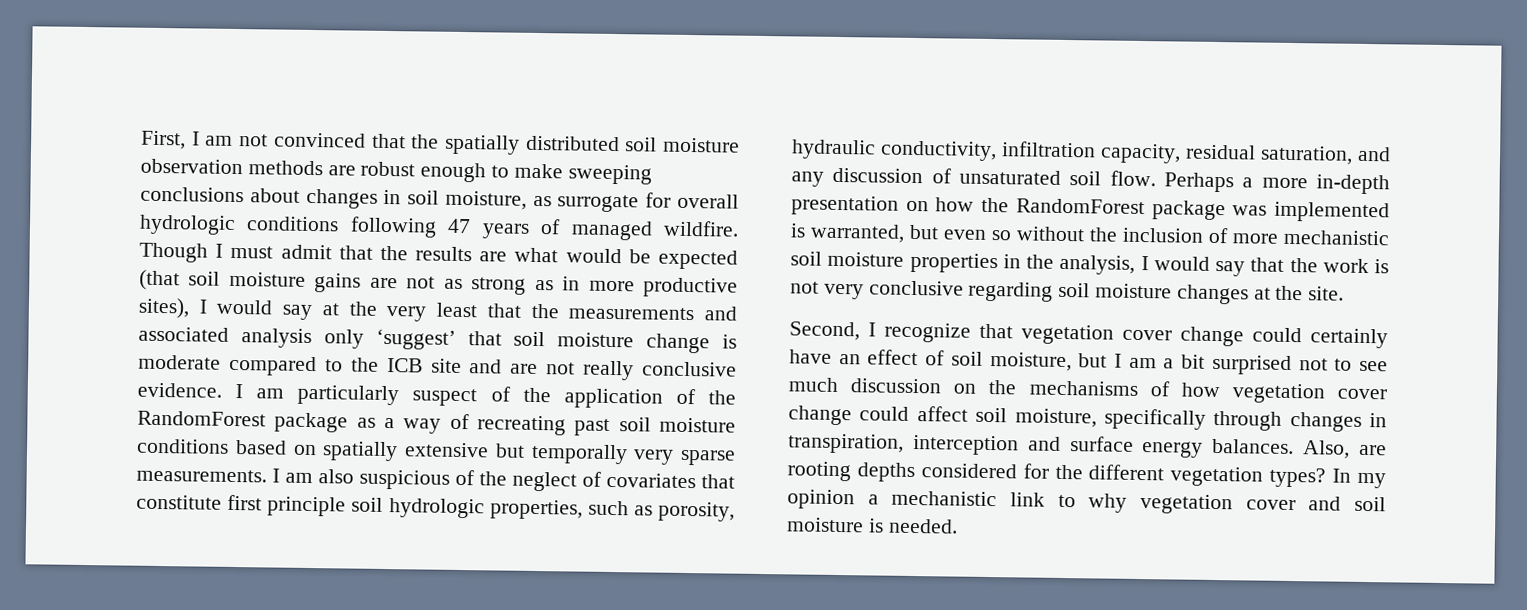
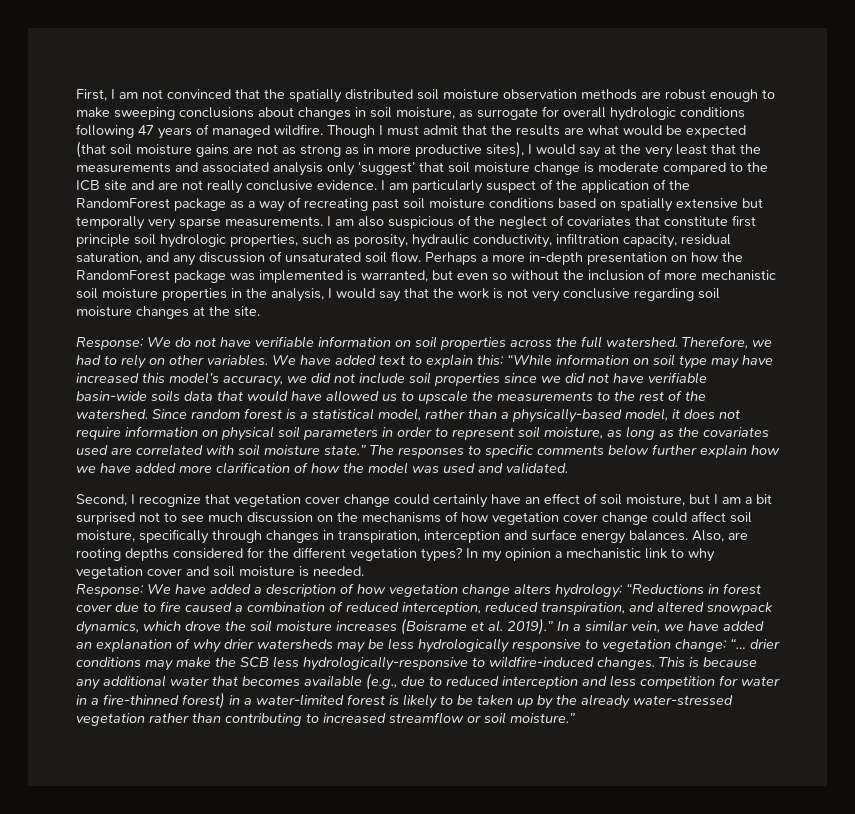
(1345, 293) none -> [76,336,772,350] [76,354,773,369] [76,372,707,387] [76,390,706,404] [76,408,740,423] [76,426,769,441] [76,444,780,458] [76,462,568,474] // Response: We do not have verifiable information on soil properties across the full watershed. Therefore, we had to rely on other variables. We have added text to explain this: “While information on soil type may have increased this model’s accuracy, we did not include soil properties since we did not have verifiable basin-wide soils data that would have allowed us to upscale the measurements to the rest of the watershed. Since random forest is a statistical model, rather than a physically-based model, it does not require information on physical soil parameters in order to represent soil moisture, as long as the covariates used are correlated with soil moisture state.” The responses to specific comments below further explain how we have added more clarification of how the model was used and validated.
(958, 526) none -> [76,583,761,598] [76,601,773,615] [76,618,764,635] [76,638,780,653] [76,656,757,671] [76,673,780,690] [76,692,733,709] [76,712,575,726] // Response: We have added a description of how vegetation change alters hydrology: “Reductions in forest cover due to fire caused a combination of reduced interception, reduced transpiration, and altered snowpack dynamics, which drove the soil moisture increases (Boisrame et al. 2019).” In a similar vein, we have added an explanation of why drier watersheds may be less hydrologically responsive to vegetation change: “… drier conditions may make the SCB less hydrologically-responsive to wildfire-induced changes. This is because any additional water that becomes available (e.g., due to reduced interception and less competition for water in a fire-thinned forest) in a water-limited forest is likely to be taken up by the already water-stressed vegetation rather than contributing to increased streamflow or soil moisture.”

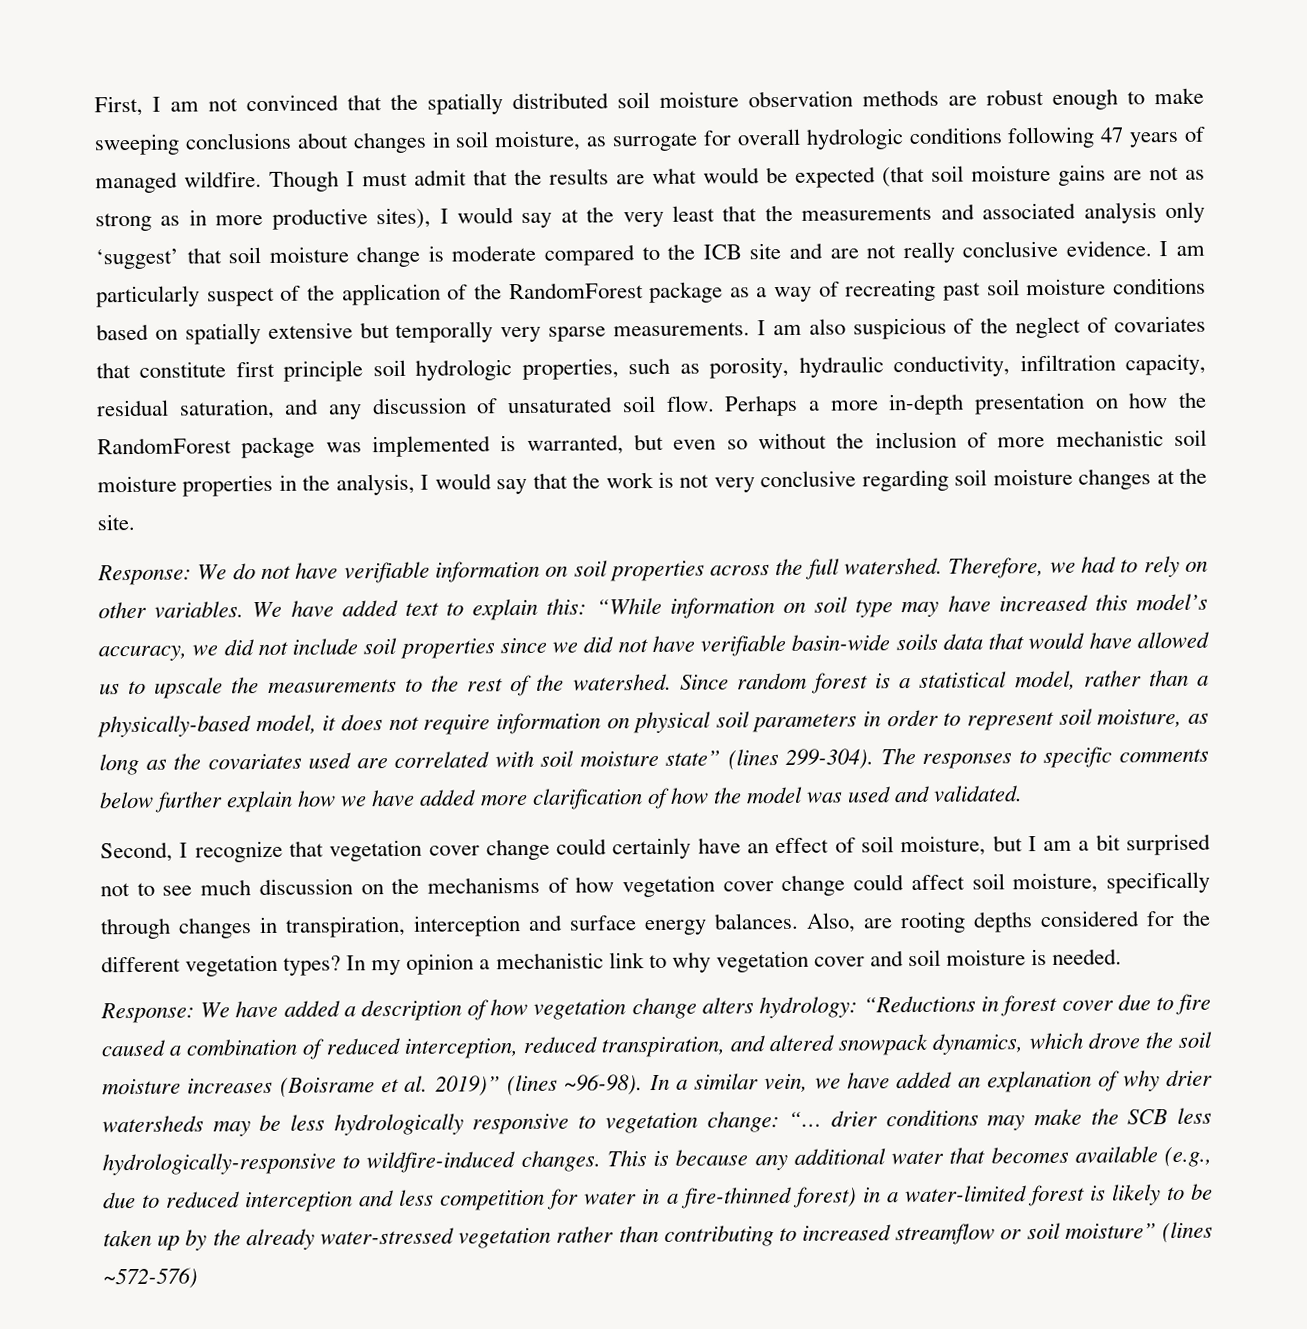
[324,445,366,455] state.” -> [665,748,875,771] state” (lines 299-304).
[507,618,553,635] 2019).” -> [434,1074,644,1097] 2019)” (lines ~96-98).
[510,713,575,723] moisture.” -> [1064,1221,1213,1244] [103,1267,198,1290] moisture” (lines ~572-576)

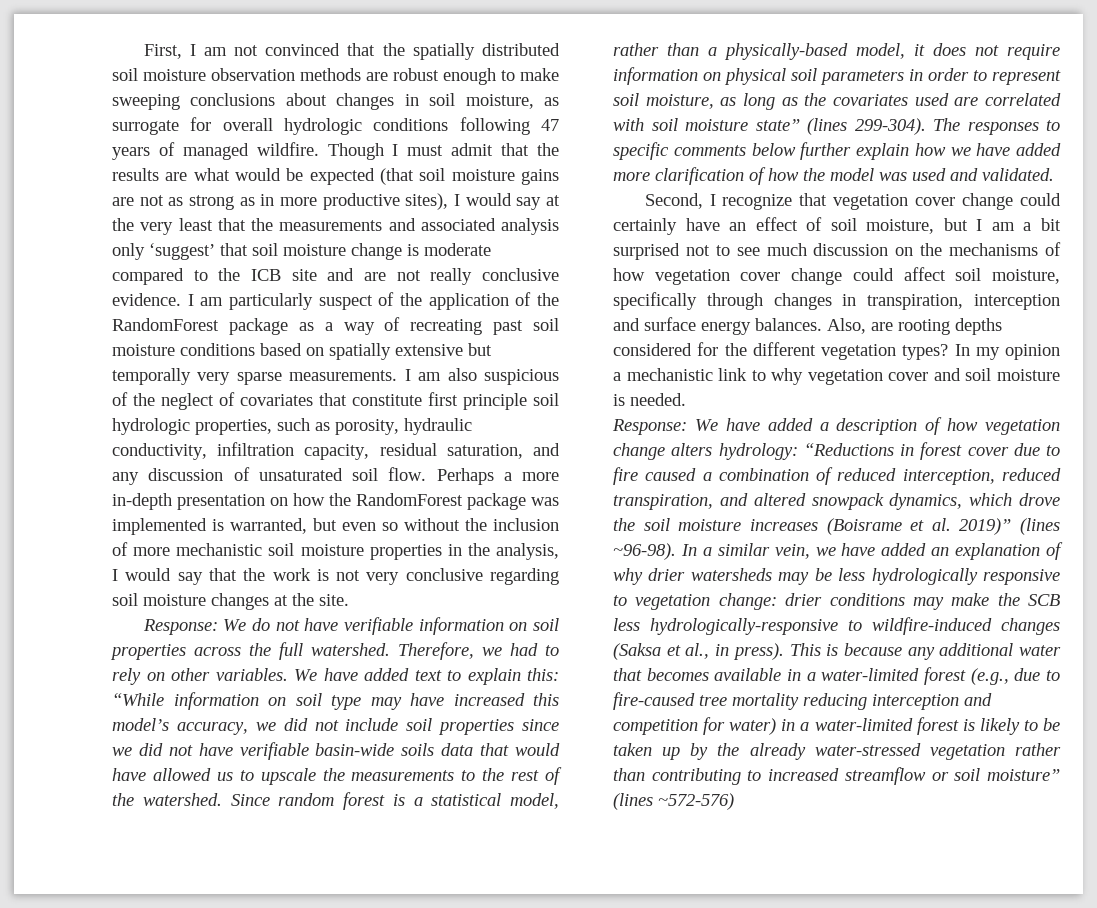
[788,1111,823,1127] “… -> (777, 601) none
[520,1150,601,1173] changes. -> [1001,618,1060,635] [613,643,784,660] changes (Saksa et al., in press).
[1164,1146,1213,1168] [103,1189,435,1213] (e.g., due to reduced interception and less -> [787,667,1060,685] [613,692,992,710] in a water-limited forest (e.g., due to fire-caused tree mortality reducing interception and
[584,1186,857,1209] water in a fire-thinned forest) -> [729,718,777,735] water)

